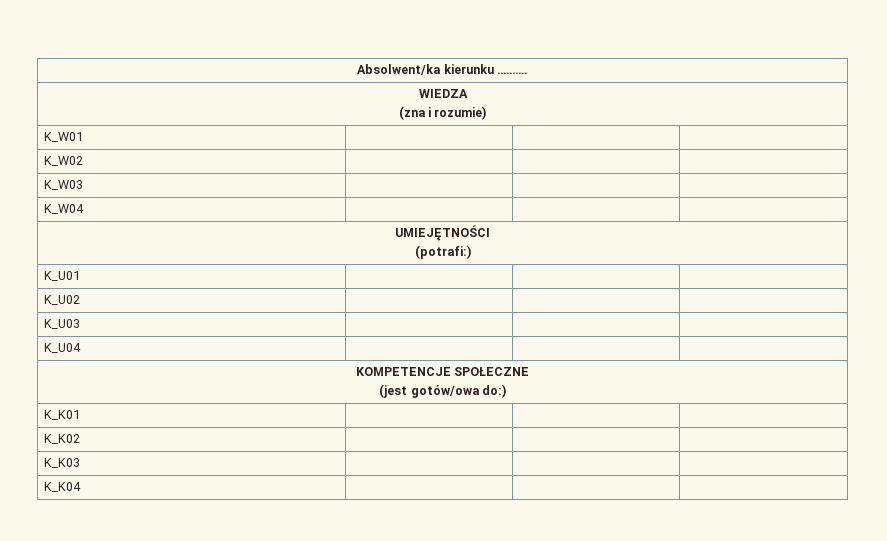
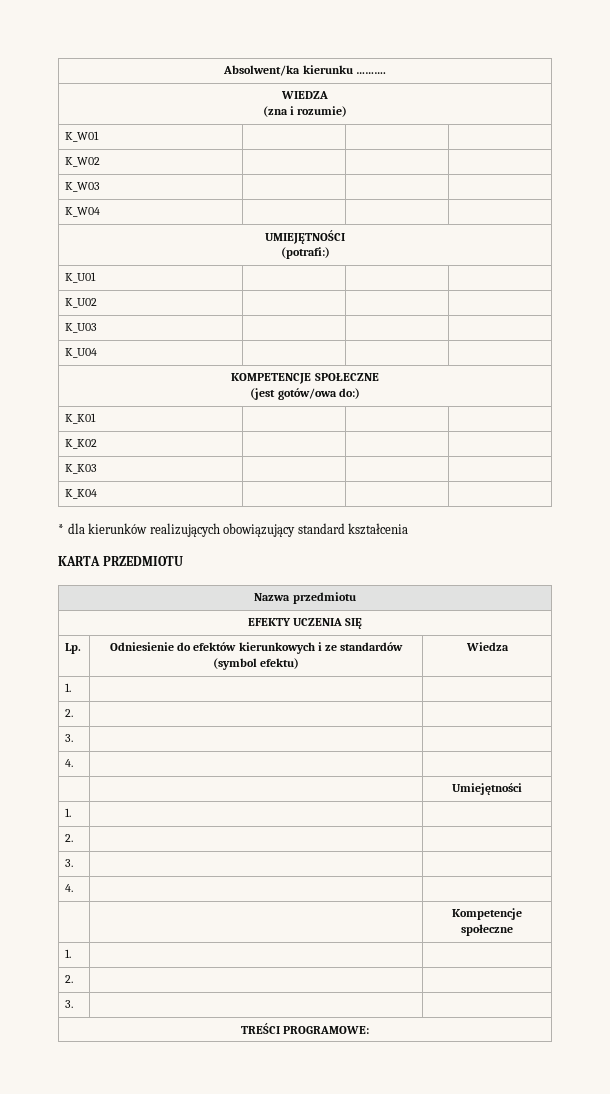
(82, 487) none -> [58,523,409,537] [58,556,183,566] [254,592,356,604] [247,618,363,629] [65,643,82,654] [110,642,403,654] [212,658,300,670] [465,642,509,651] [65,683,72,692] [65,709,74,717] [65,734,74,742] [65,759,74,767] [452,783,522,795] [65,808,72,817] [65,834,74,842] [65,859,74,867] [65,884,74,892] [452,908,522,920] [461,924,513,936] [65,949,72,958] [65,975,74,983] [65,1000,74,1008] [240,1023,370,1034] // * dla kierunków realizujących obowiązujący standard kształcenia // KARTA PRZEDMIOTU // Nazwa przedmiotu // EFEKTY UCZENIA SIĘ // Lp. | Odniesienie do efektów kierunkowych i ze standardów (symbol efektu) | Wiedza // 1. | | // 2. | | // 3. | | // 4. | | // | | Umiejętności // 1. | | // 2. | | // 3. | | // 4. | | // | | Kompetencje społeczne // 1. | | // 2. | | // 3. | | // TREŚCI PROGRAMOWE:

